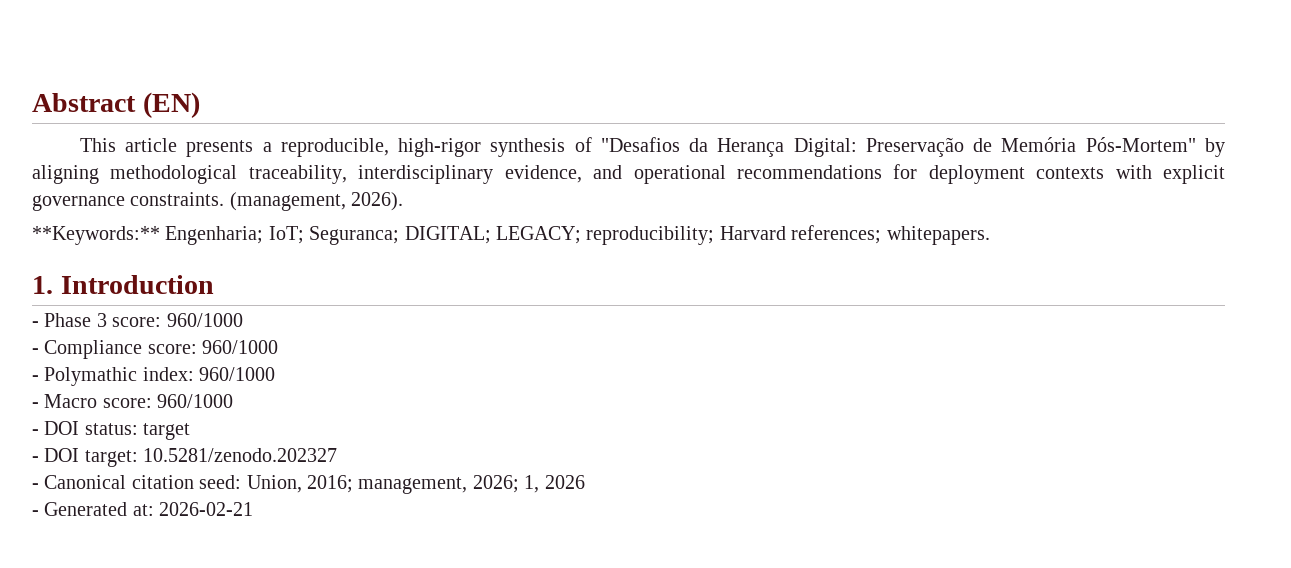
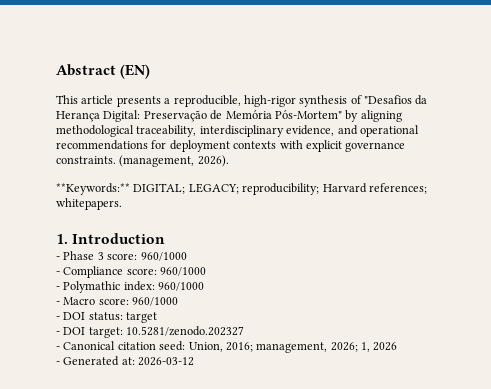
[165,226,400,245] Engenharia; IoT; Seguranca; -> (130, 189) none
[159,502,254,516] 2026-02-21 -> [138,357,195,366] 2026-03-12

